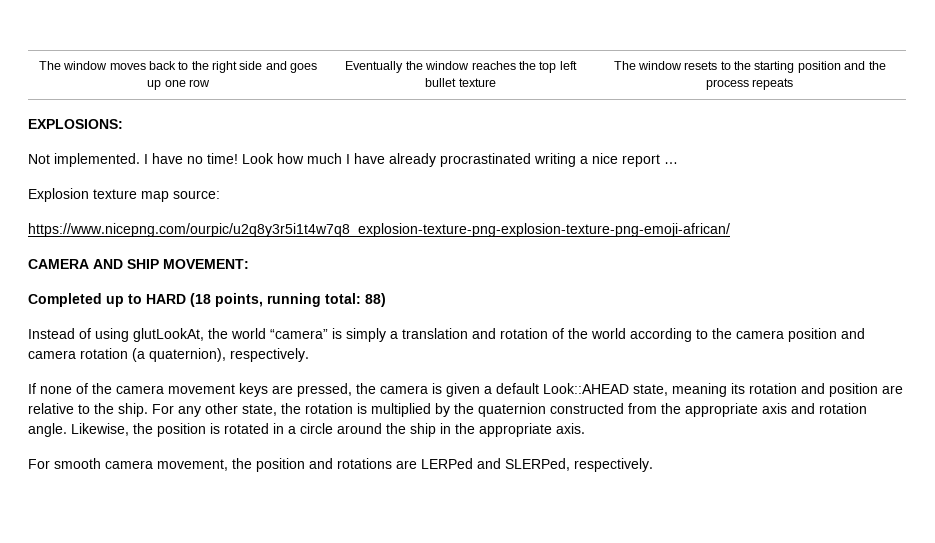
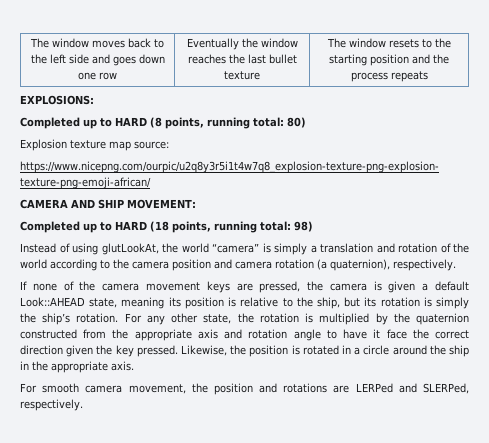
[212,61,238,73] right -> [49,54,66,64] left
[147,80,162,90] up -> [138,54,165,64] down
[539,61,577,73] top left -> [247,54,266,64] last
[28,153,678,167] Not implemented. I have no time! Look how much I have already procrastinated writing a nice report … -> [20,117,306,129] Completed up to HARD (8 points, running total: 80)
[365,293,386,307] 88) -> [294,221,313,232] 98)
[749,383,903,397] [28,403,148,417] rotation and position are relative to the ship. -> [184,297,470,309] [20,313,119,325] position is relative to the ship, but its rotation is simply the ship’s rotation.
[28,423,67,437] angle. -> [293,329,469,341] [20,345,178,357] angle to have it face the correct direction given the key pressed.

